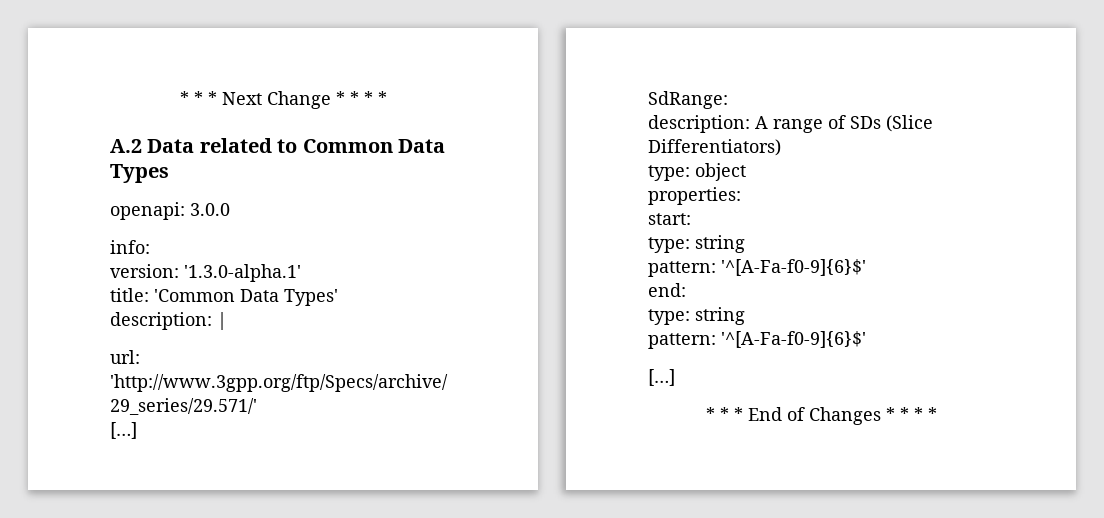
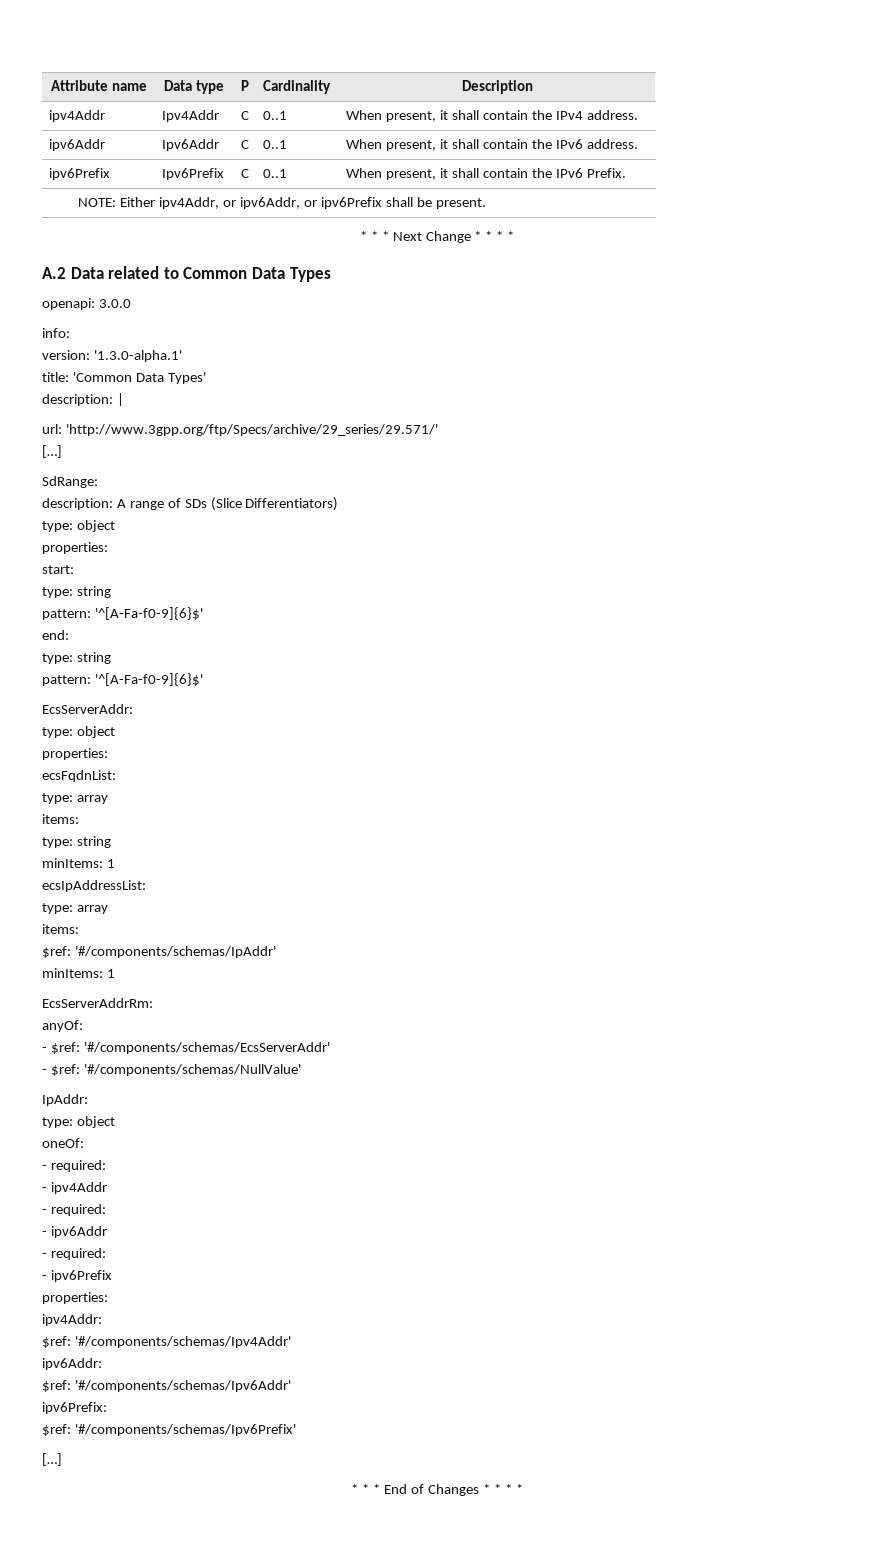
(179, 98) none -> [51,80,147,91] [164,80,224,94] [240,80,249,91] [263,80,332,94] [462,80,533,94] [49,110,106,122] [162,110,220,122] [240,111,249,120] [263,111,288,120] [346,110,638,122] [49,139,106,151] [162,139,220,151] [240,140,249,149] [263,140,288,149] [346,139,638,151] [49,168,111,180] [162,168,225,180] [240,169,249,178] [263,169,288,178] [346,168,626,180] [78,197,486,209] Attribute name | Data type | P | Cardinality | Description // ipv4Addr | Ipv4Addr | C | 0..1 | When present, it shall contain the IPv4 address. // ipv6Addr | Ipv6Addr | C | 0..1 | When present, it shall contain the IPv6 address. // ipv6Prefix | Ipv6Prefix | C | 0..1 | When present, it shall contain the IPv6 Prefix. // NOTE: Either ipv4Addr, or ipv6Addr, or ipv6Prefix shall be present. //
(866, 339) none -> [42,704,133,714] [42,726,115,738] [42,748,108,760] [42,770,116,782] [42,793,108,804] [42,814,79,824] [42,836,111,848] [42,858,115,868] [42,880,146,892] [42,903,108,914] [42,924,79,934] [42,946,276,958] [42,968,115,978] [42,998,153,1008] [42,1020,83,1032] [42,1042,330,1054] [42,1064,301,1076] [42,1094,88,1106] [42,1116,115,1128] [42,1138,84,1148] [42,1160,106,1172] [42,1182,107,1194] [42,1204,106,1216] [42,1226,107,1238] [42,1248,106,1260] [42,1270,112,1282] [42,1292,108,1304] [42,1314,102,1326] [42,1336,291,1348] [42,1358,102,1370] [42,1380,291,1392] [42,1402,107,1414] [42,1424,296,1436] // EcsServerAddr: // type: object // properties: // ecsFqdnList: // type: array // items: // type: string // minItems: 1 // ecsIpAddressList: // type: array // items: // $ref: '#/components/schemas/IpAddr' // minItems: 1 // EcsServerAddrRm: // anyOf: // - $ref: '#/components/schemas/EcsServerAddr' // - $ref: '#/components/schemas/NullValue' // IpAddr: // type: object // oneOf: // - required: // - ipv4Addr // - required: // - ipv6Addr // - required: // - ipv6Prefix // properties: // ipv4Addr: // $ref: '#/components/schemas/Ipv4Addr' // ipv6Addr: // $ref: '#/components/schemas/Ipv6Addr' // ipv6Prefix: // $ref: '#/components/schemas/Ipv6Prefix'

